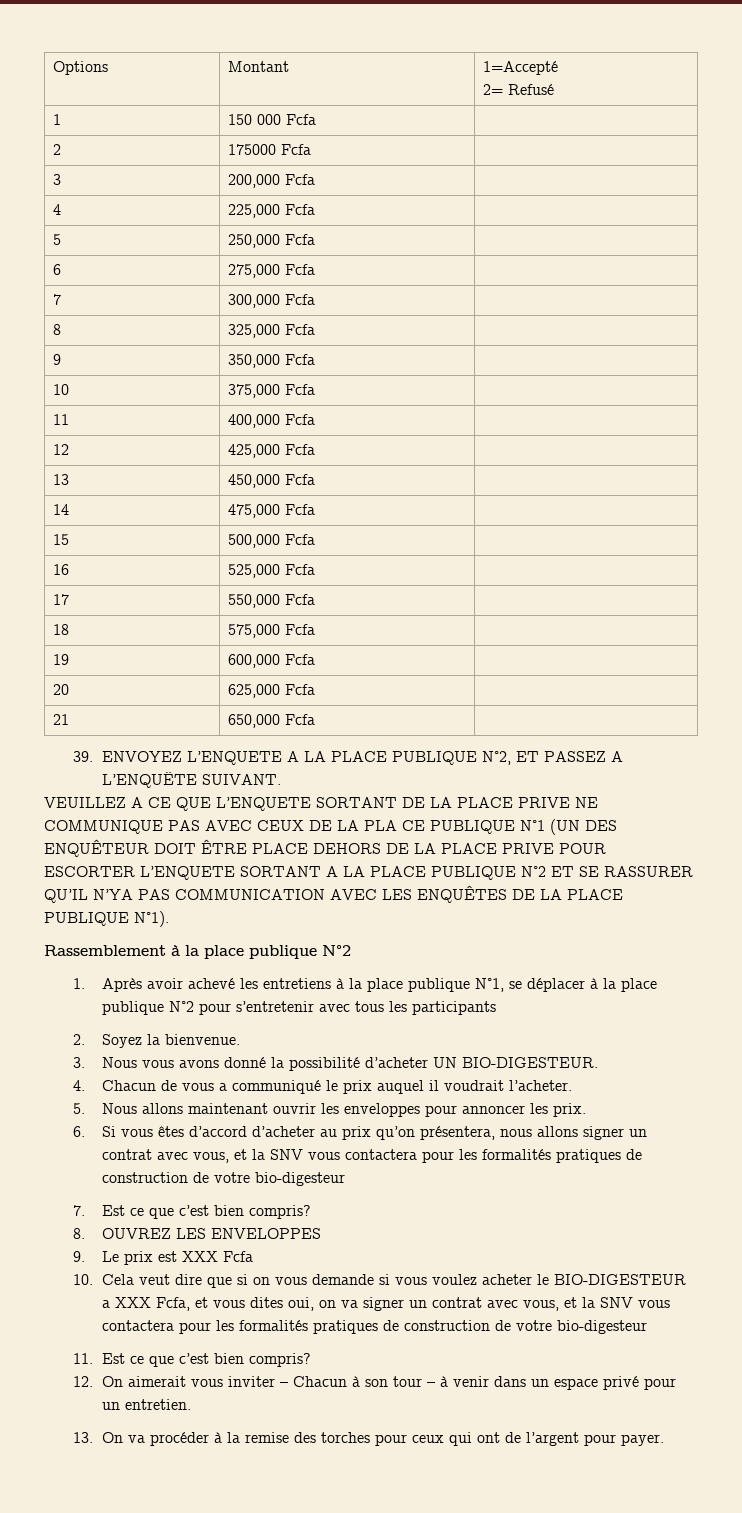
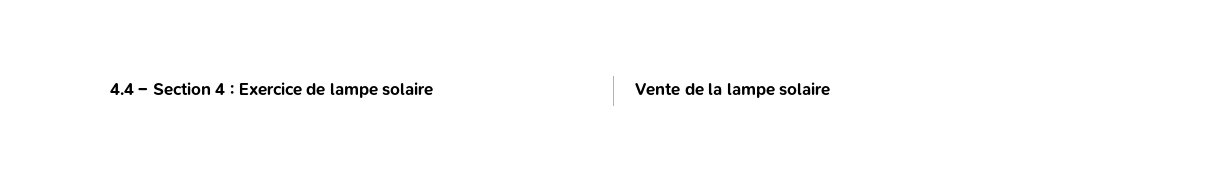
[53,61,109,75] [228,61,290,72] [483,61,559,75] [483,84,555,95] [53,114,62,125] [228,114,317,125] [53,144,62,155] [228,144,312,155] [53,174,62,185] [228,174,316,188] [53,204,62,215] [228,204,316,218] [53,234,62,245] [228,234,316,248] [53,264,62,275] [228,264,316,278] [53,294,62,305] [228,294,316,308] [53,324,62,335] [228,324,316,338] [53,354,62,365] [228,354,316,368] [53,384,70,395] [228,384,316,398] [53,414,70,425] [228,414,316,428] [53,444,70,455] [228,444,316,458] [53,474,70,485] [228,474,316,488] [53,504,70,515] [228,504,316,518] [53,534,70,545] [228,534,316,548] [53,564,70,575] [228,564,316,578] [53,594,70,605] [228,594,316,608] [53,624,70,635] [228,624,316,638] [53,654,70,665] [228,654,316,668] [53,684,70,695] [228,684,316,698] [53,714,70,725] [228,714,316,728] [73,751,624,765] [102,772,282,788] [44,797,598,811] [44,819,617,835] [44,839,606,857] [44,866,693,880] [44,885,623,903] [44,911,169,927] [44,945,351,959] [73,978,658,992] [102,1001,497,1015] [73,1034,241,1048] [73,1057,599,1071] [73,1080,573,1094] [73,1103,587,1117] [73,1126,648,1140] [102,1149,643,1163] [102,1172,346,1186] [73,1205,312,1219] [73,1228,322,1239] [73,1251,254,1265] [73,1274,687,1288] [102,1297,671,1311] [102,1320,648,1334] [73,1353,312,1367] [73,1376,677,1390] [102,1399,192,1410] [73,1432,665,1446] Options | Montant | 1=Accepté // 2= Refusé // 1 | 150 000 Fcfa | // 2 | 175000 Fcfa | // 3 | 200,000 Fcfa | // 4 | 225,000 Fcfa | // 5 | 250,000 Fcfa | // 6 | 275,000 Fcfa | // 7 | 300,000 Fcfa | // 8 | 325,000 Fcfa | // 9 | 350,000 Fcfa | // 10 | 375,000 Fcfa | // 11 | 400,000 Fcfa | // 12 | 425,000 Fcfa | // 13 | 450,000 Fcfa | // 14 | 475,000 Fcfa | // 15 | 500,000 Fcfa | // 16 | 525,000 Fcfa | // 17 | 550,000 Fcfa | // 18 | 575,000 Fcfa | // 19 | 600,000 Fcfa | // 20 | 625,000 Fcfa | // 21 | 650,000 Fcfa | // 39. ENVOYEZ L’ENQUETE A LA PLACE PUBLIQUE N°2, ET PASSEZ A L’ENQUËTE SUIVANT. // VEUILLEZ A CE QUE L’ENQUETE SORTANT DE LA PLACE PRIVE NE COMMUNIQUE PAS AVEC CEUX DE LA PLA CE PUBLIQUE N°1 (UN DES ENQUÊTEUR DOIT ÊTRE PLACE DEHORS DE LA PLACE PRIVE POUR ESCORTER L’ENQUETE SORTANT A LA PLACE PUBLIQUE N°2 ET SE RASSURER QU’IL N’YA PAS COMMUNICATION AVEC LES ENQUÊTES DE LA PLACE PUBLIQUE N°1). // Rassemblement à la place publique N°2 // 1. Après avoir achevé les entretiens à la place publique N°1, se déplacer à la place publique N°2 pour s’entretenir avec tous les participants // 2. Soyez la bienvenue. // 3. Nous vous avons donné la possibilité d’acheter UN BIO-DIGESTEUR. // 4. Chacun de vous a communiqué le prix auquel il voudrait l’acheter. // 5. Nous allons maintenant ouvrir les enveloppes pour annoncer les prix. // 6. Si vous êtes d’accord d’acheter au prix qu’on présentera, nous allons signer un contrat avec vous, et la SNV vous contactera pour les formalités pratiques de construction de votre bio-digesteur // 7. Est ce que c’est bien compris? // 8. OUVREZ LES ENVELOPPES // 9. Le prix est XXX Fcfa // 10. Cela veut dire que si on vous demande si vous voulez acheter le BIO-DIGESTEUR a XXX Fcfa, et vous dites oui, on va signer un contrat avec vous, et la SNV vous contactera pour les formalités pratiques de construction de votre bio-digesteur // 11. Est ce que c’est bien compris? // 12. On aimerait vous inviter – Chacun à son tour – à venir dans un espace privé pour un entretien. // 13. On va procéder à la remise des torches pour ceux qui ont de l’argent pour payer. -> [109,82,434,98] [635,82,831,98] 4.4 – Section 4 : Exercice de lampe solaire // Vente de la lampe solaire

